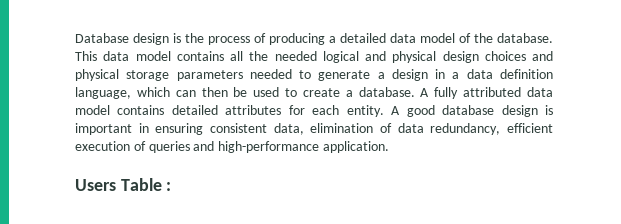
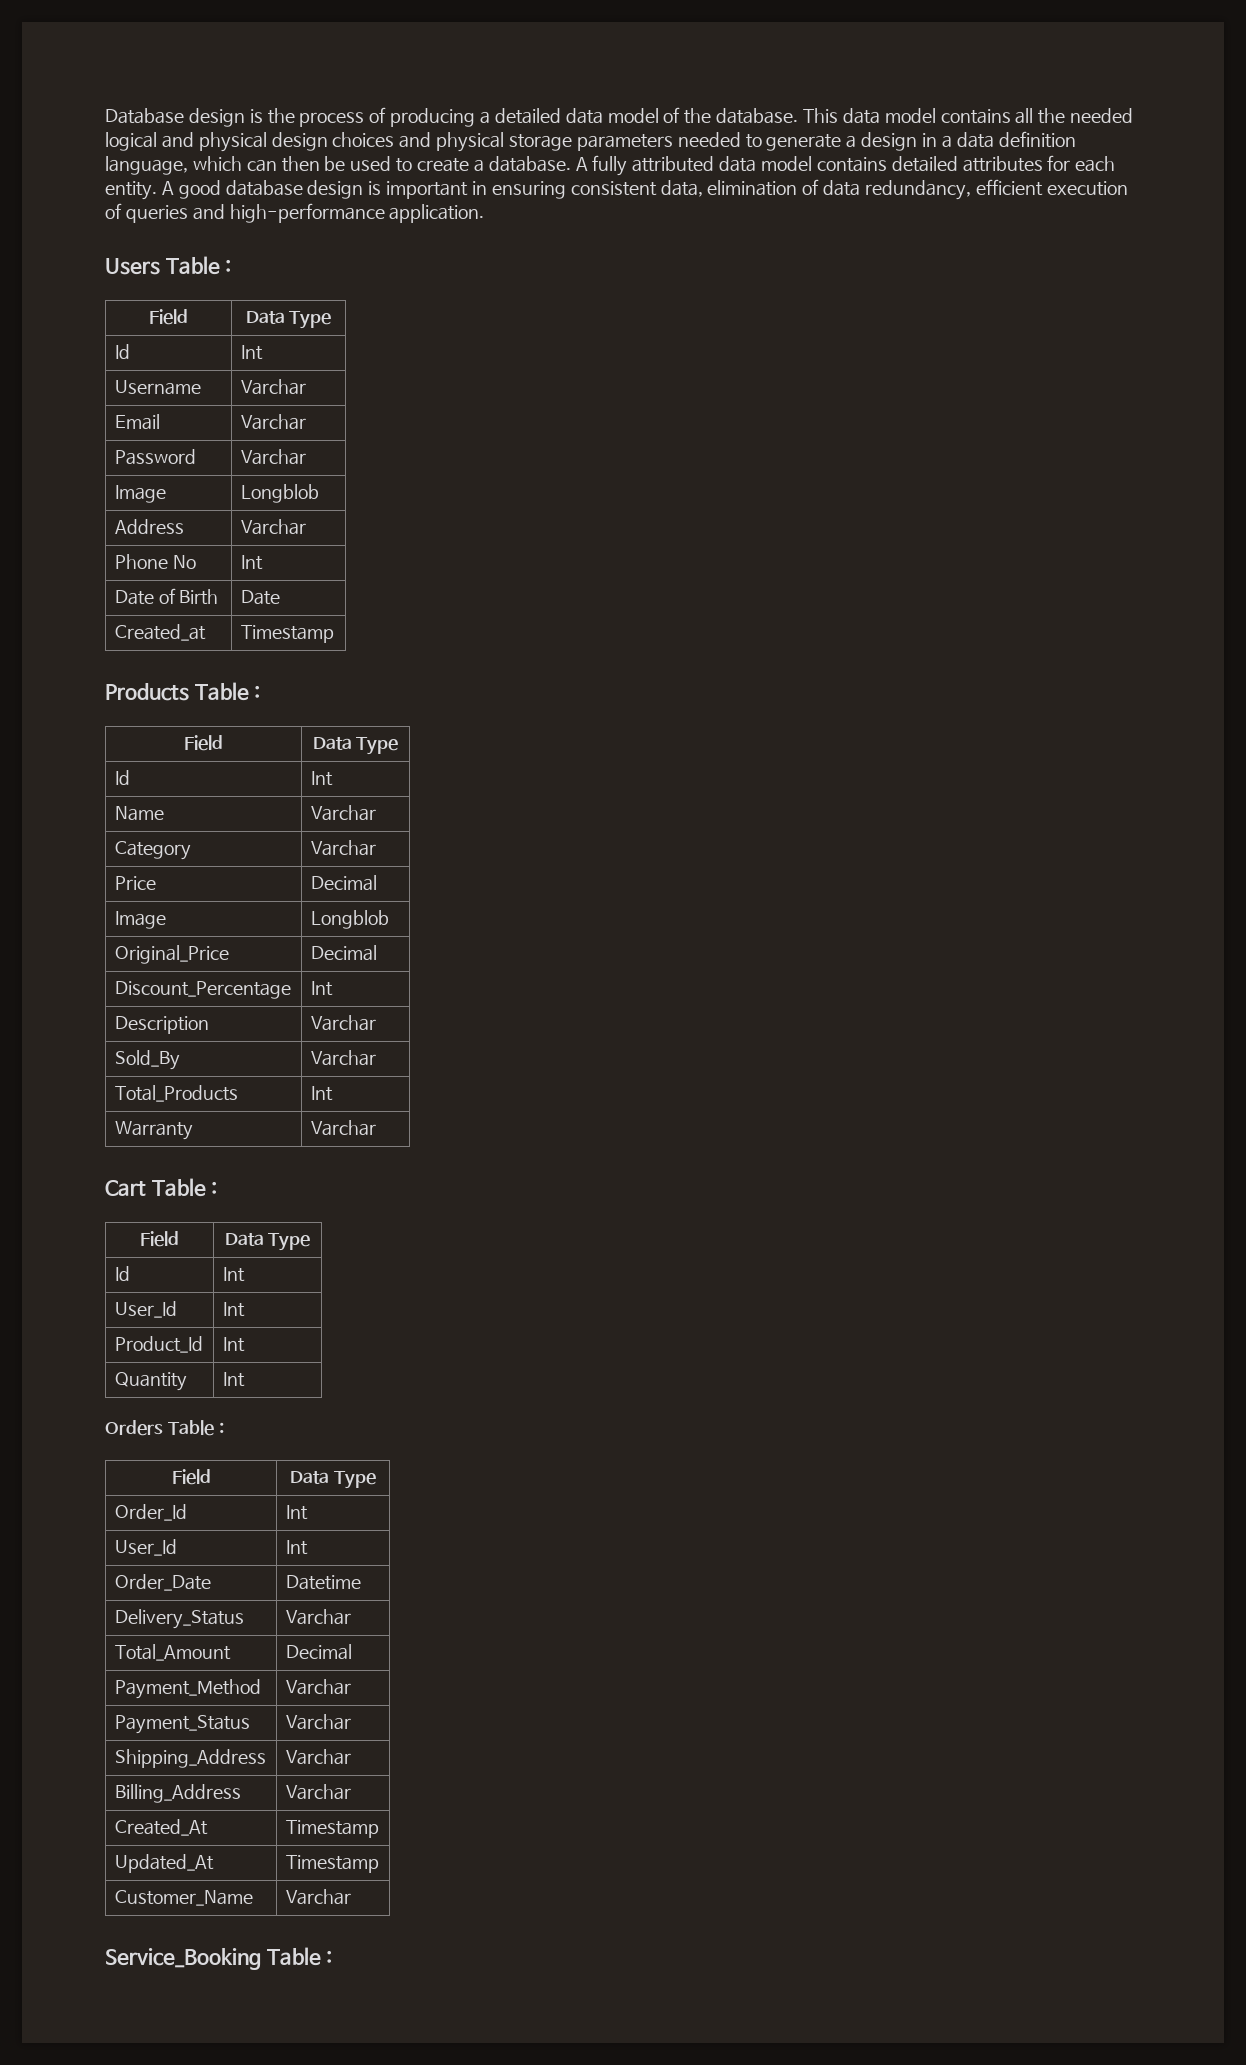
(172, 186) none -> [149,309,188,325] [245,311,332,329] [114,344,130,359] [240,345,263,360] [114,380,201,395] [240,379,306,395] [114,414,160,430] [240,414,306,430] [114,449,196,465] [240,449,306,465] [114,485,166,503] [240,484,319,503] [114,519,184,534] [240,519,306,535] [114,554,196,569] [240,555,263,570] [114,588,219,605] [240,590,280,605] [114,624,206,641] [240,625,334,643] [105,682,261,701] [184,735,223,751] [312,737,399,755] [114,770,130,785] [310,771,333,786] [114,806,164,821] [310,805,376,821] [114,841,191,860] [310,840,376,856] [114,876,156,890] [310,875,377,891] [114,911,166,929] [310,910,389,929] [114,945,229,964] [310,945,377,961] [114,981,291,999] [310,981,333,996] [114,1016,209,1034] [310,1015,376,1031] [114,1050,180,1070] [310,1050,376,1066] [114,1085,238,1102] [310,1086,333,1101] [114,1121,193,1140] [310,1120,376,1136] [105,1178,218,1197] [140,1231,179,1247] [224,1233,311,1251] [114,1266,130,1281] [222,1267,245,1282] [114,1301,177,1318] [222,1302,245,1317] [114,1336,203,1353] [222,1337,245,1352] [114,1372,187,1391] [222,1372,245,1387] [105,1420,224,1436] [171,1469,211,1485] [290,1471,376,1489] [114,1504,187,1521] [285,1505,308,1520] [114,1539,177,1556] [285,1540,308,1555] [114,1574,211,1591] [285,1575,361,1590] [114,1609,244,1629] [285,1609,351,1625] [114,1644,231,1661] [285,1644,352,1660] [114,1679,261,1699] [285,1679,351,1695] [114,1715,250,1734] [285,1714,351,1730] [114,1749,266,1768] [285,1749,351,1765] [114,1784,241,1803] [285,1784,351,1800] [114,1819,208,1836] [285,1820,379,1838] [114,1854,214,1873] [285,1855,379,1873] [114,1890,253,1906] [285,1889,351,1905] [105,1947,333,1970] // Field | Data Type // Id | Int // Username | Varchar // Email | Varchar // Password | Varchar // Image | Longblob // Address | Varchar // Phone No | Int // Date of Birth | Date // Created_at | Timestamp // Products Table : // Field | Data Type // Id | Int // Name | Varchar // Category | Varchar // Price | Decimal // Image | Longblob // Original_Price | Decimal // Discount_Percentage | Int // Description | Varchar // Sold_By | Varchar // Total_Products | Int // Warranty | Varchar // Cart Table : // Field | Data Type // Id | Int // User_Id | Int // Product_Id | Int // Quantity | Int // Orders Table : // Field | Data Type // Order_Id | Int // User_Id | Int // Order_Date | Datetime // Delivery_Status | Varchar // Total_Amount | Decimal // Payment_Method | Varchar // Payment_Status | Varchar // Shipping_Address | Varchar // Billing_Address | Varchar // Created_At | Timestamp // Updated_At | Timestamp // Customer_Name | Varchar // Service_Booking Table :

